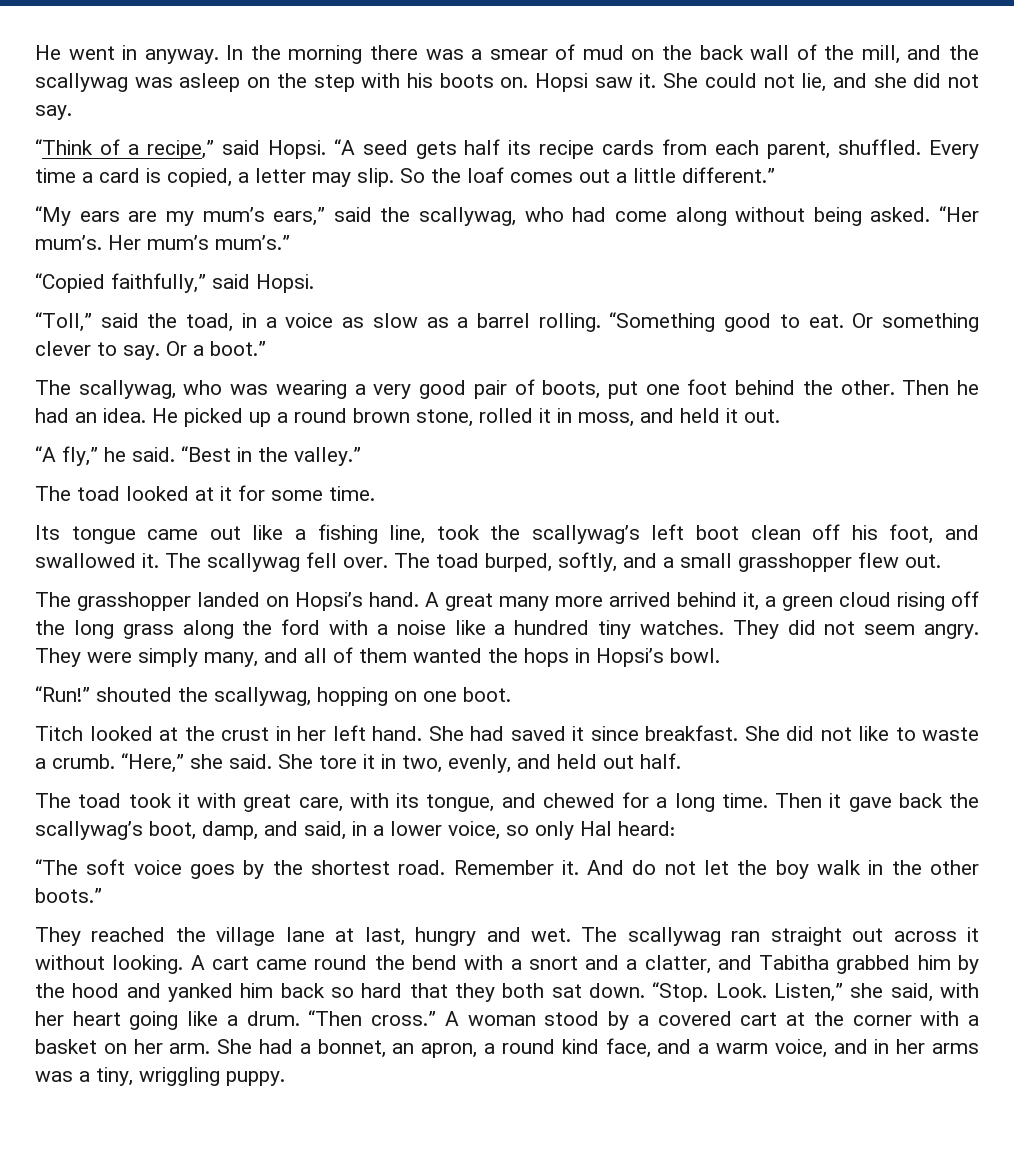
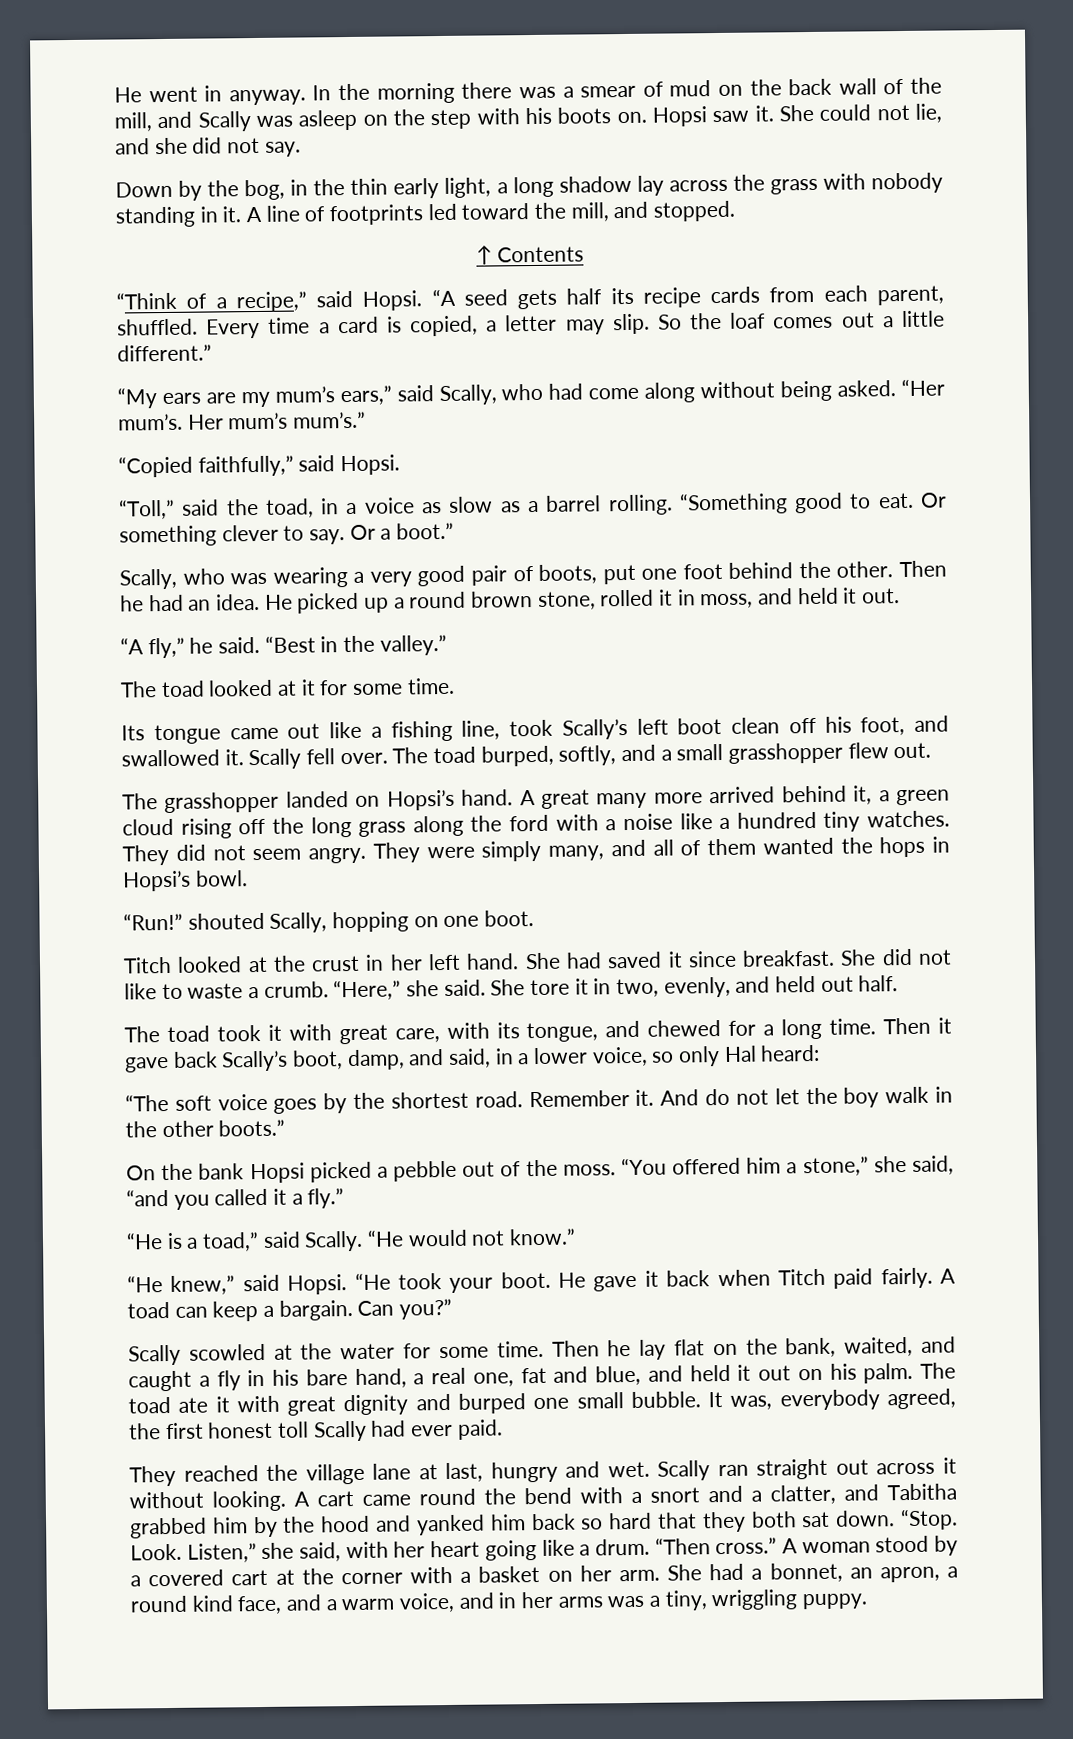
[948,45,979,60] [35,73,128,92] the scallywag -> [197,111,251,132] Scally
(72, 112) none -> [115,172,943,201] [115,200,736,228] [475,245,585,265] // Down by the bog, in the thin early light, a long shadow lay across the grass with nobody standing in it. A line of footprints led toward the mill, and stopped. // ↑ Contents
[380,207,516,226] the scallywag, -> [438,384,497,406] Scally,
[35,380,176,399] The scallywag, -> [119,568,177,590] Scally,
[490,525,640,544] the scallywag’s -> [561,719,628,740] Scally’s
[165,553,300,572] The scallywag -> [248,748,302,770] Scally
[178,687,311,706] the scallywag, -> [269,912,328,933] Scally,
[949,793,979,808] [35,821,143,840] the scallywag’s -> [221,1050,289,1072] Scally’s
(102, 895) none -> [126,1155,954,1184] [126,1188,345,1210] [126,1228,577,1252] [127,1267,956,1295] [127,1298,453,1322] [128,1336,956,1366] [128,1362,956,1392] [128,1388,957,1416] [128,1419,503,1442] // On the bank Hopsi picked a pebble out of the moss. “You offered him a stone,” she said, “and you called it a fly.” // “He is a toad,” said Scally. “He would not know.” // “He knew,” said Hopsi. “He took your boot. He gave it back when Titch paid fairly. A toad can keep a bargain. Can you?” // Scally scowled at the water for some time. Then he lay flat on the bank, waited, and caught a fly in his bare hand, a real one, fat and blue, and held it out on his palm. The toad ate it with great dignity and burped one small bubble. It was, everybody agreed, the first honest toll Scally had ever paid.
[581,927,721,946] The scallywag -> [657,1460,711,1481] Scally

